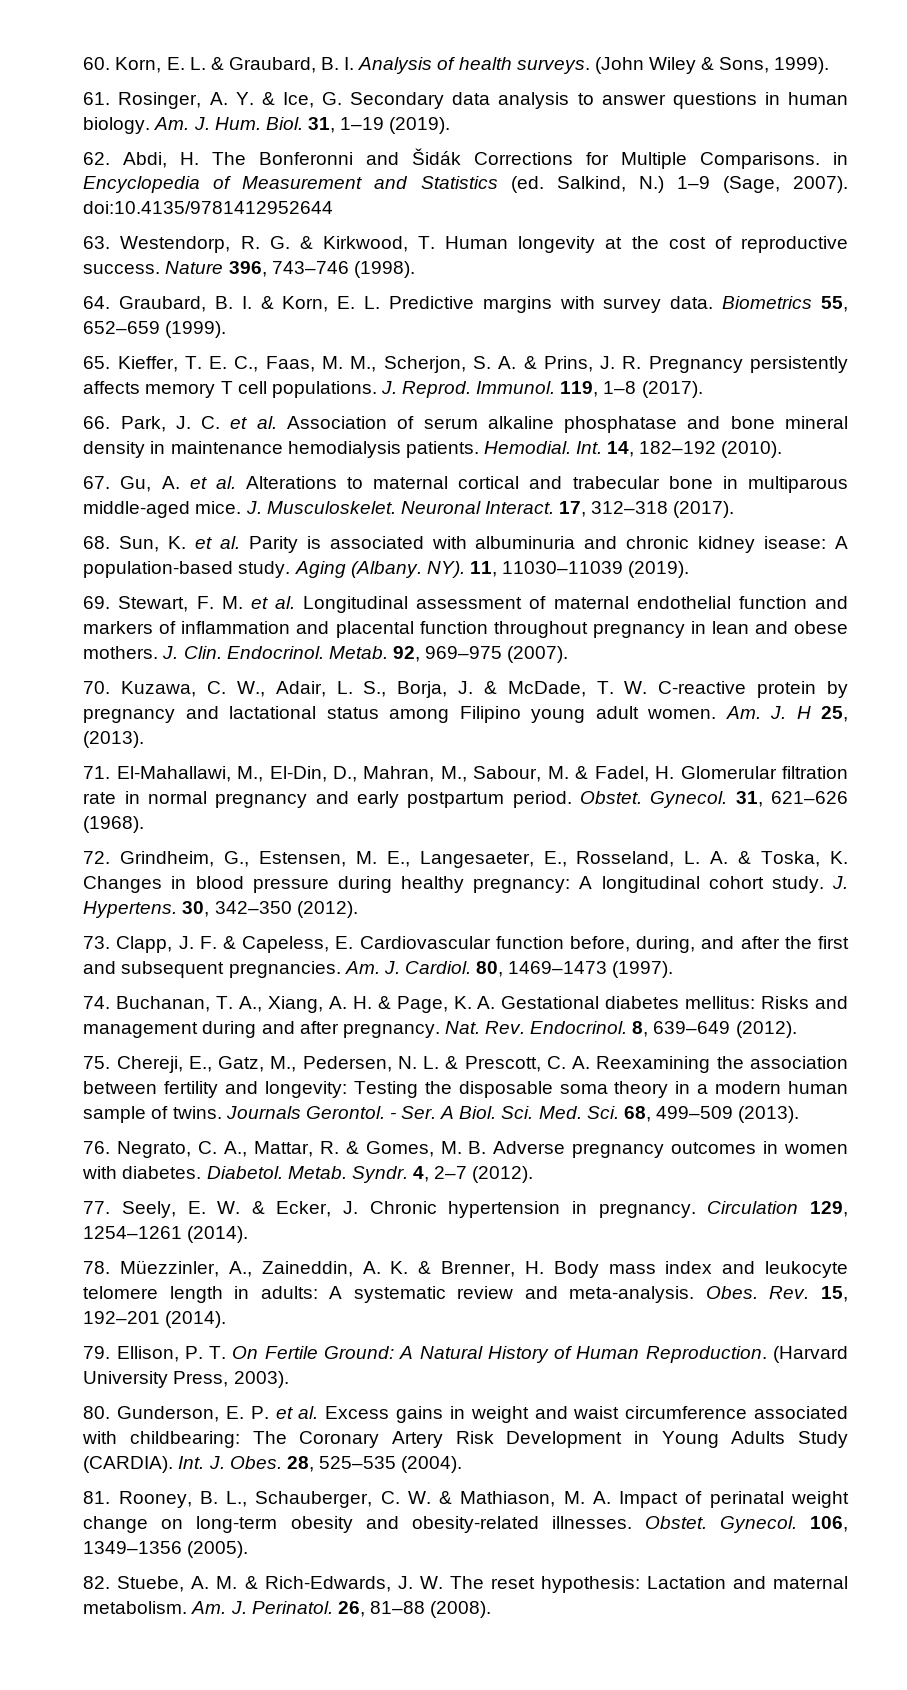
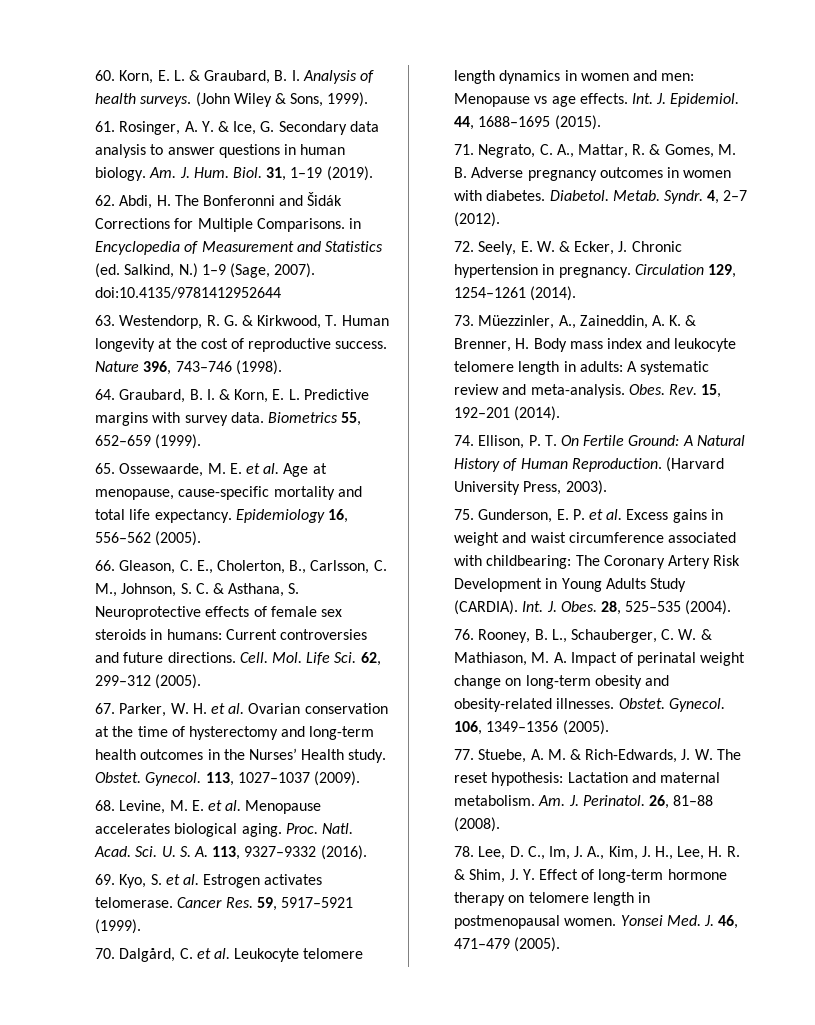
[117,356,849,373] [83,381,703,398] [83,416,848,433] [83,441,783,458] [83,476,849,493] [83,501,735,518] [83,536,848,553] [83,561,690,578] [83,596,848,613] [83,621,849,638] [83,646,569,663] [83,681,848,698] [83,706,848,723] [83,731,145,748] [83,766,848,782] [83,791,848,808] [83,816,145,833] [83,851,848,868] [83,876,849,893] [83,901,358,918] [83,936,850,953] [83,961,674,978] [83,996,848,1013] [83,1021,797,1038] [83,1056,849,1073] [83,1081,848,1098] [83,1106,800,1123] [83,1141,111,1154] Kieffer, T. E. C., Faas, M. M., Scherjon, S. A. & Prins, J. R. Pregnancy persistently affects memory T cell populations. J. Reprod. Immunol. 119, 1–8 (2017). // 66. Park, J. C. et al. Association of serum alkaline phosphatase and bone mineral density in maintenance hemodialysis patients. Hemodial. Int. 14, 182–192 (2010). // 67. Gu, A. et al. Alterations to maternal cortical and trabecular bone in multiparous middle-aged mice. J. Musculoskelet. Neuronal Interact. 17, 312–318 (2017). // 68. Sun, K. et al. Parity is associated with albuminuria and chronic kidney isease: A population-based study. Aging (Albany. NY). 11, 11030–11039 (2019). // 69. Stewart, F. M. et al. Longitudinal assessment of maternal endothelial function and markers of inflammation and placental function throughout pregnancy in lean and obese mothers. J. Clin. Endocrinol. Metab. 92, 969–975 (2007). // 70. Kuzawa, C. W., Adair, L. S., Borja, J. & McDade, T. W. C-reactive protein by pregnancy and lactational status among Filipino young adult women. Am. J. H 25, (2013). // 71. El-Mahallawi, M., El-Din, D., Mahran, M., Sabour, M. & Fadel, H. Glomerular filtration rate in normal pregnancy and early postpartum period. Obstet. Gynecol. 31, 621–626 (1968). // 72. Grindheim, G., Estensen, M. E., Langesaeter, E., Rosseland, L. A. & Toska, K. Changes in blood pressure during healthy pregnancy: A longitudinal cohort study. J. Hypertens. 30, 342–350 (2012). // 73. Clapp, J. F. & Capeless, E. Cardiovascular function before, during, and after the first and subsequent pregnancies. Am. J. Cardiol. 80, 1469–1473 (1997). // 74. Buchanan, T. A., Xiang, A. H. & Page, K. A. Gestational diabetes mellitus: Risks and management during and after pregnancy. Nat. Rev. Endocrinol. 8, 639–649 (2012). // 75. Chereji, E., Gatz, M., Pedersen, N. L. & Prescott, C. A. Reexamining the association between fertility and longevity: Testing the disposable soma theory in a modern human sample of twins. Journals Gerontol. - Ser. A Biol. Sci. Med. Sci. 68, 499–509 (2013). // 76. -> [119,463,327,477] [95,486,362,500] [95,509,349,523] [95,531,202,546] [95,560,387,574] [95,583,300,597] [95,606,343,620] [95,629,368,640] [95,652,381,666] [95,674,202,689] [95,703,388,717] [95,726,375,740] [95,748,387,763] [95,771,361,786] [95,800,322,814] [95,823,354,837] [94,845,367,860] [95,874,323,888] [95,897,354,911] [95,919,142,934] [95,948,364,962] [454,70,695,84] [454,93,740,107] [454,115,601,130] [454,144,475,155] Ossewaarde, M. E. et al. Age at menopause, cause-specific mortality and total life expectancy. Epidemiology 16, 556–562 (2005). // 66. Gleason, C. E., Cholerton, B., Carlsson, C. M., Johnson, S. C. & Asthana, S. Neuroprotective effects of female sex steroids in humans: Current controversies and future directions. Cell. Mol. Life Sci. 62, 299–312 (2005). // 67. Parker, W. H. et al. Ovarian conservation at the time of hysterectomy and long-term health outcomes in the Nurses’ Health study. Obstet. Gynecol. 113, 1027–1037 (2009). // 68. Levine, M. E. et al. Menopause accelerates biological aging. Proc. Natl. Acad. Sci. U. S. A. 113, 9327–9332 (2016). // 69. Kyo, S. et al. Estrogen activates telomerase. Cancer Res. 59, 5917–5921 (1999). // 70. Dalgård, C. et al. Leukocyte telomere length dynamics in women and men: Menopause vs age effects. Int. J. Epidemiol. 44, 1688–1695 (2015). // 71.
[83,1201,111,1214] 77. -> [454,241,475,252] 72.
[83,1261,111,1274] 78. -> [454,315,475,326] 73.
[83,1346,111,1359] 79. -> [454,435,475,446] 74.
[83,1406,111,1419] 80. -> [454,509,475,520] 75.
[83,1491,111,1504] 81. -> [454,629,475,640] 76.
[83,1576,111,1589] 82. -> [454,749,475,760] 77.
(492, 1609) none -> [454,846,740,860] [454,869,727,883] [454,892,651,906] [454,915,739,929] [454,937,561,952] // 78. Lee, D. C., Im, J. A., Kim, J. H., Lee, H. R. & Shim, J. Y. Effect of long-term hormone therapy on telomere length in postmenopausal women. Yonsei Med. J. 46, 471–479 (2005).

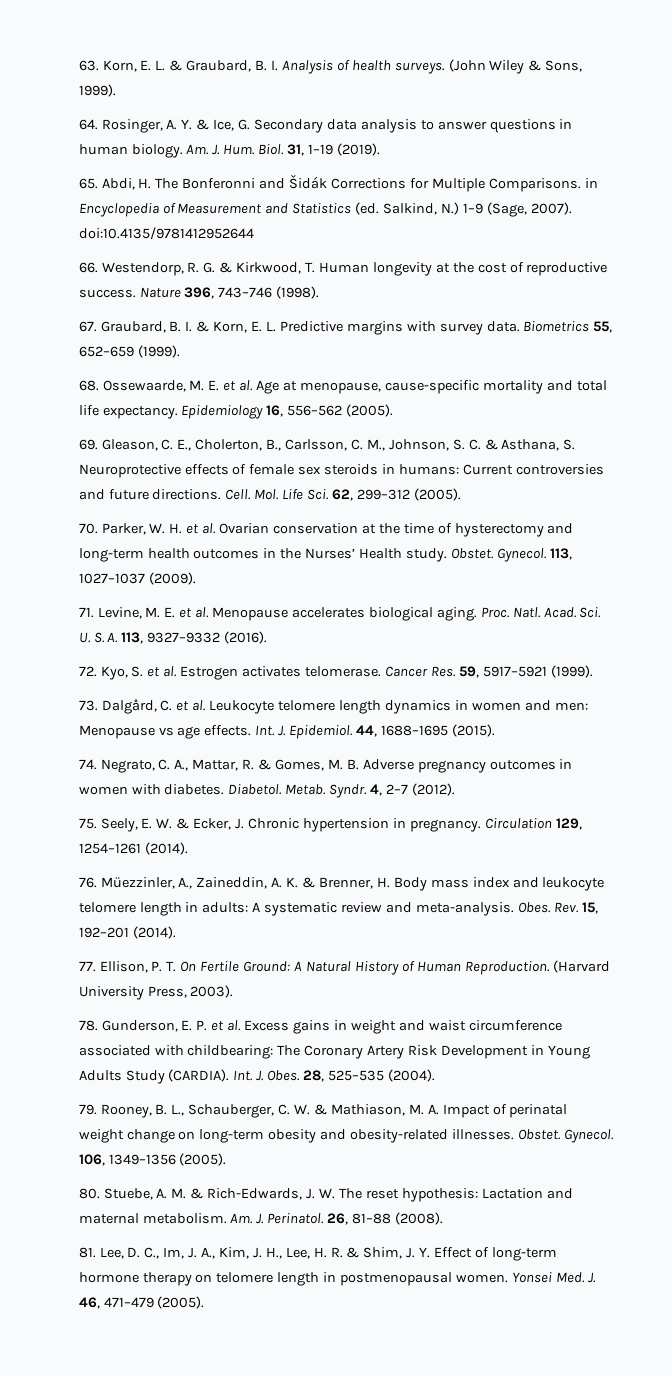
[95,70,116,81] 60. -> [78,60,99,71] 63.
[95,121,116,132] 61. -> [78,119,98,130] 64.
[95,195,116,206] 62. -> [78,178,98,189] 65.
[95,315,116,326] 63. -> [78,262,98,273] 66.
[95,389,116,400] 64. -> [78,321,97,332] 67.
[95,463,116,474] 65. -> [78,380,99,391] 68.
[95,560,116,571] 66. -> [78,439,98,450] 69.
[95,703,116,714] 67. -> [78,523,98,534] 70.
[95,800,116,811] 68. -> [78,607,94,618] 71.
[95,874,116,885] 69. -> [78,666,97,677] 72.
[95,948,116,959] 70. -> [78,700,98,711] 73.
[454,144,475,155] 71. -> [78,759,97,770] 74.
[454,241,475,252] 72. -> [78,818,97,829] 75.
[454,315,475,326] 73. -> [78,877,97,888] 76.
[454,435,475,446] 74. -> [78,961,96,972] 77.
[454,509,475,520] 75. -> [78,1020,98,1031] 78.
[454,629,475,640] 76. -> [78,1104,97,1115] 79.
[454,749,475,760] 77. -> [78,1188,100,1199] 80.
[454,846,475,857] 78. -> [78,1247,96,1258] 81.

